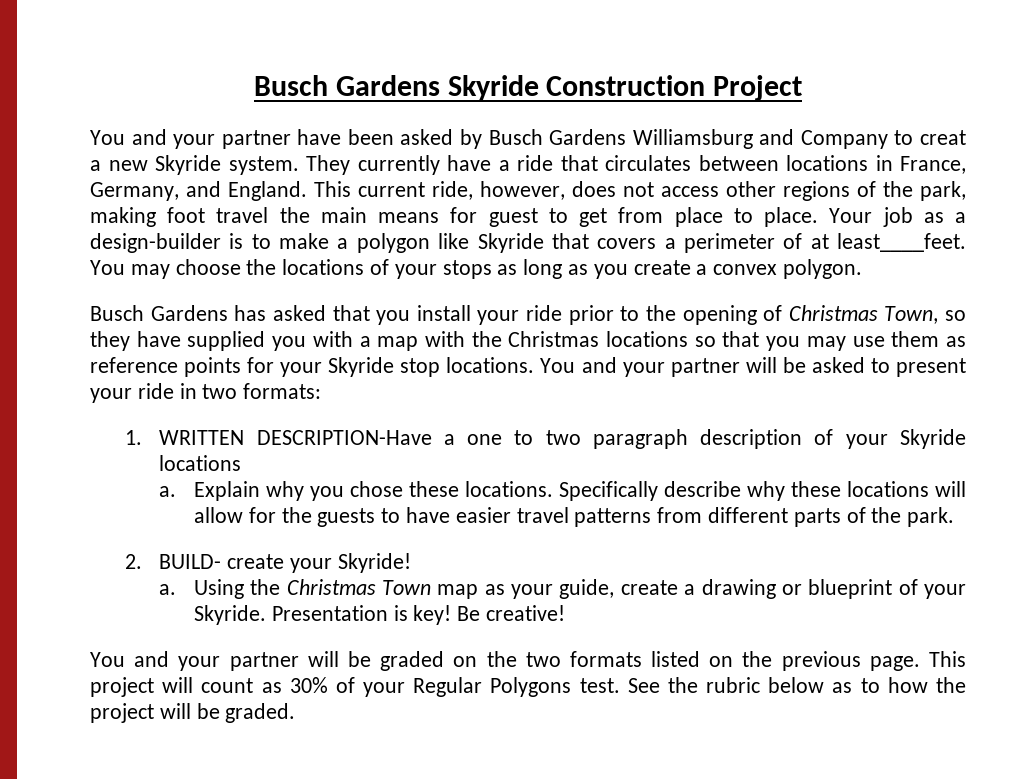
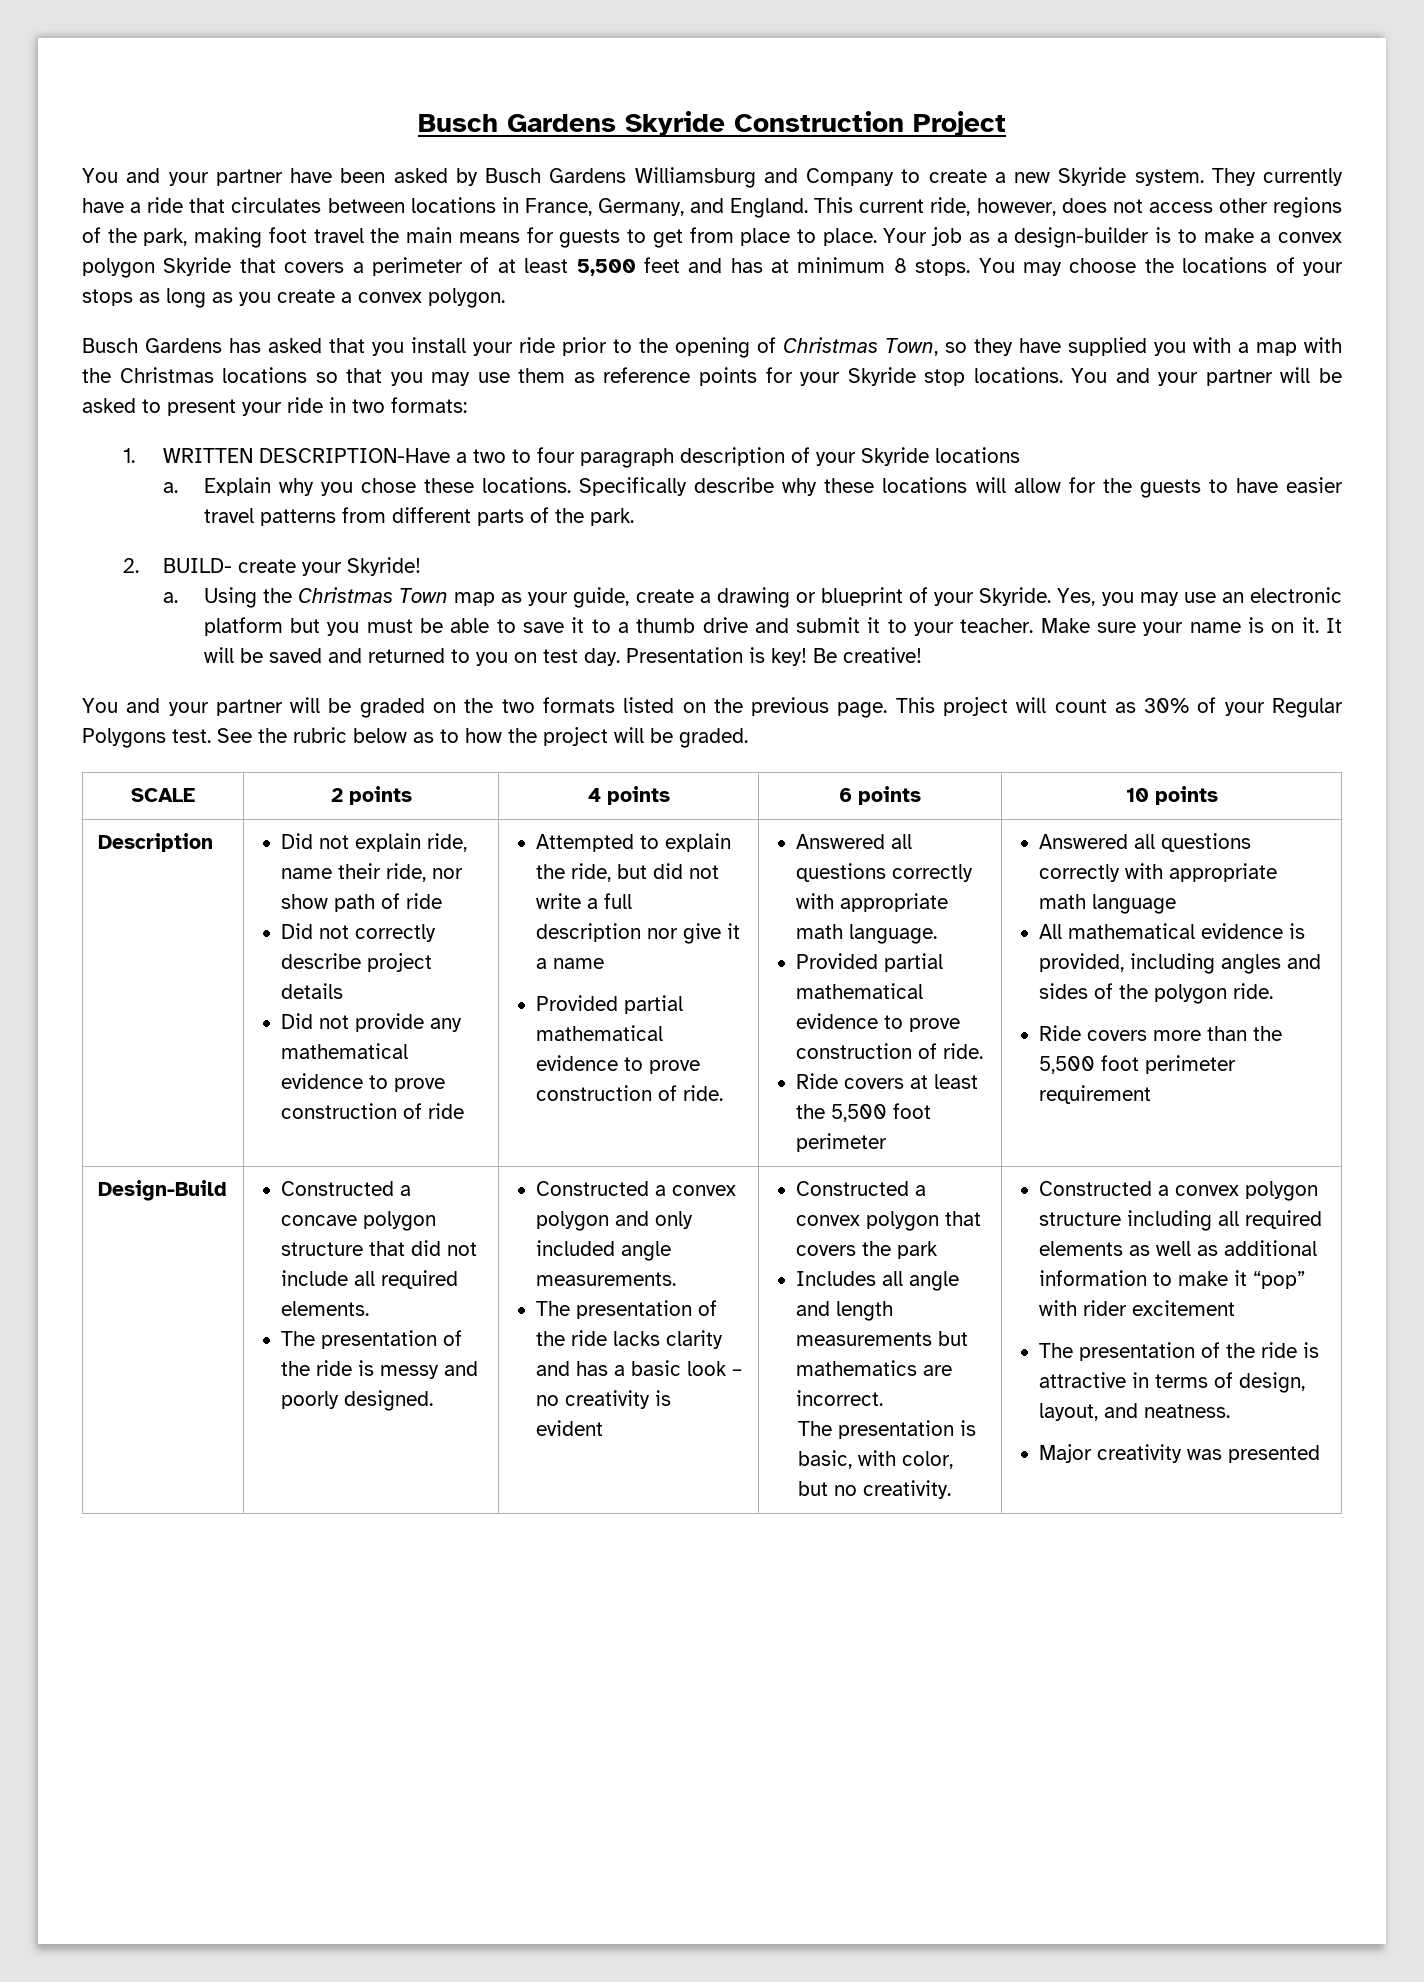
[919,130,966,145] creat -> [928,169,987,183] create
[488,208,538,227] guest -> [559,229,621,248] guests
[356,233,470,253] polygon like -> [1278,232,1343,243] [82,258,155,278] convex polygon
[837,233,966,252] least____feet. -> [524,257,971,276] least 5,500 feet and has at minimum 8 stops.
[467,430,581,445] one to two -> [473,447,576,463] two to four
(266, 615) none -> [1057,587,1343,606] [203,617,1342,636] [203,647,620,666] Yes, you may use an electronic platform but you must be able to save it to a thumb drive and submit it to your teacher. Make sure your name is on it. It will be saved and returned to you on test day.
(296, 713) none -> [131,788,195,802] [330,786,412,805] [587,786,670,805] [839,786,921,805] [1125,786,1218,805] [97,833,213,852] [281,833,468,852] [281,863,464,882] [281,893,443,912] [281,923,437,942] [281,953,433,972] [281,983,344,999] [281,1013,463,1032] [281,1043,409,1059] [281,1073,446,1092] [281,1103,465,1119] [536,833,732,852] [536,863,720,882] [536,893,633,909] [536,923,741,944] [536,958,605,969] [536,995,684,1014] [536,1025,664,1041] [536,1055,701,1074] [536,1085,724,1101] [796,834,913,849] [796,863,974,882] [796,893,949,912] [796,924,938,944] [796,953,944,972] [796,983,924,999] [796,1013,961,1032] [796,1043,984,1059] [796,1073,979,1089] [796,1103,932,1122] [796,1133,888,1152] [1039,833,1252,852] [1039,863,1278,882] [1039,894,1177,914] [1039,923,1306,939] [1039,953,1322,974] [1039,983,1274,1004] [1039,1025,1283,1041] [1039,1055,1237,1074] [1039,1085,1152,1104] [97,1180,227,1201] [281,1181,412,1196] [281,1211,437,1231] [281,1240,478,1256] [281,1270,459,1289] [281,1301,370,1316] [281,1330,463,1349] [281,1360,479,1379] [281,1390,434,1411] [536,1181,737,1196] [536,1211,694,1231] [536,1240,672,1261] [536,1272,677,1286] [536,1300,718,1319] [536,1330,724,1349] [536,1360,743,1376] [536,1390,672,1409] [536,1420,604,1436] [796,1181,927,1196] [796,1211,982,1231] [796,1241,939,1259] [796,1271,960,1291] [796,1301,894,1321] [796,1331,969,1346] [796,1360,953,1376] [796,1390,884,1406] [798,1420,977,1439] [798,1450,954,1469] [798,1480,952,1499] [1039,1181,1319,1201] [1039,1210,1323,1231] [1039,1240,1318,1256] [1039,1270,1306,1289] [1039,1300,1236,1316] [1039,1342,1320,1361] [1039,1372,1306,1393] [1039,1403,1231,1421] [1039,1444,1321,1463] // SCALE | 2 points | 4 points | 6 points | 10 points // Description | Did not explain ride, name their ride, nor show path of ride // Did not correctly describe project details // Did not provide any mathematical evidence to prove construction of ride | Attempted to explain the ride, but did not write a full description nor give it a name // Provided partial mathematical evidence to prove construction of ride. | Answered all questions correctly with appropriate math language. // Provided partial mathematical evidence to prove construction of ride. // Ride covers at least the 5,500 foot perimeter | Answered all questions correctly with appropriate math language // All mathematical evidence is provided, including angles and sides of the polygon ride. // Ride covers more than the 5,500 foot perimeter requirement // Design-Build | Constructed a concave polygon structure that did not include all required elements. // The presentation of the ride is messy and poorly designed. | Constructed a convex polygon and only included angle measurements. // The presentation of the ride lacks clarity and has a basic look – no creativity is evident | Constructed a convex polygon that covers the park // Includes all angle and length measurements but mathematics are incorrect. // The presentation is basic, with color, but no creativity. | Constructed a convex polygon structure including all required elements as well as additional information to make it “pop” with rider excitement // The presentation of the ride is attractive in terms of design, layout, and neatness. // Major creativity was presented

